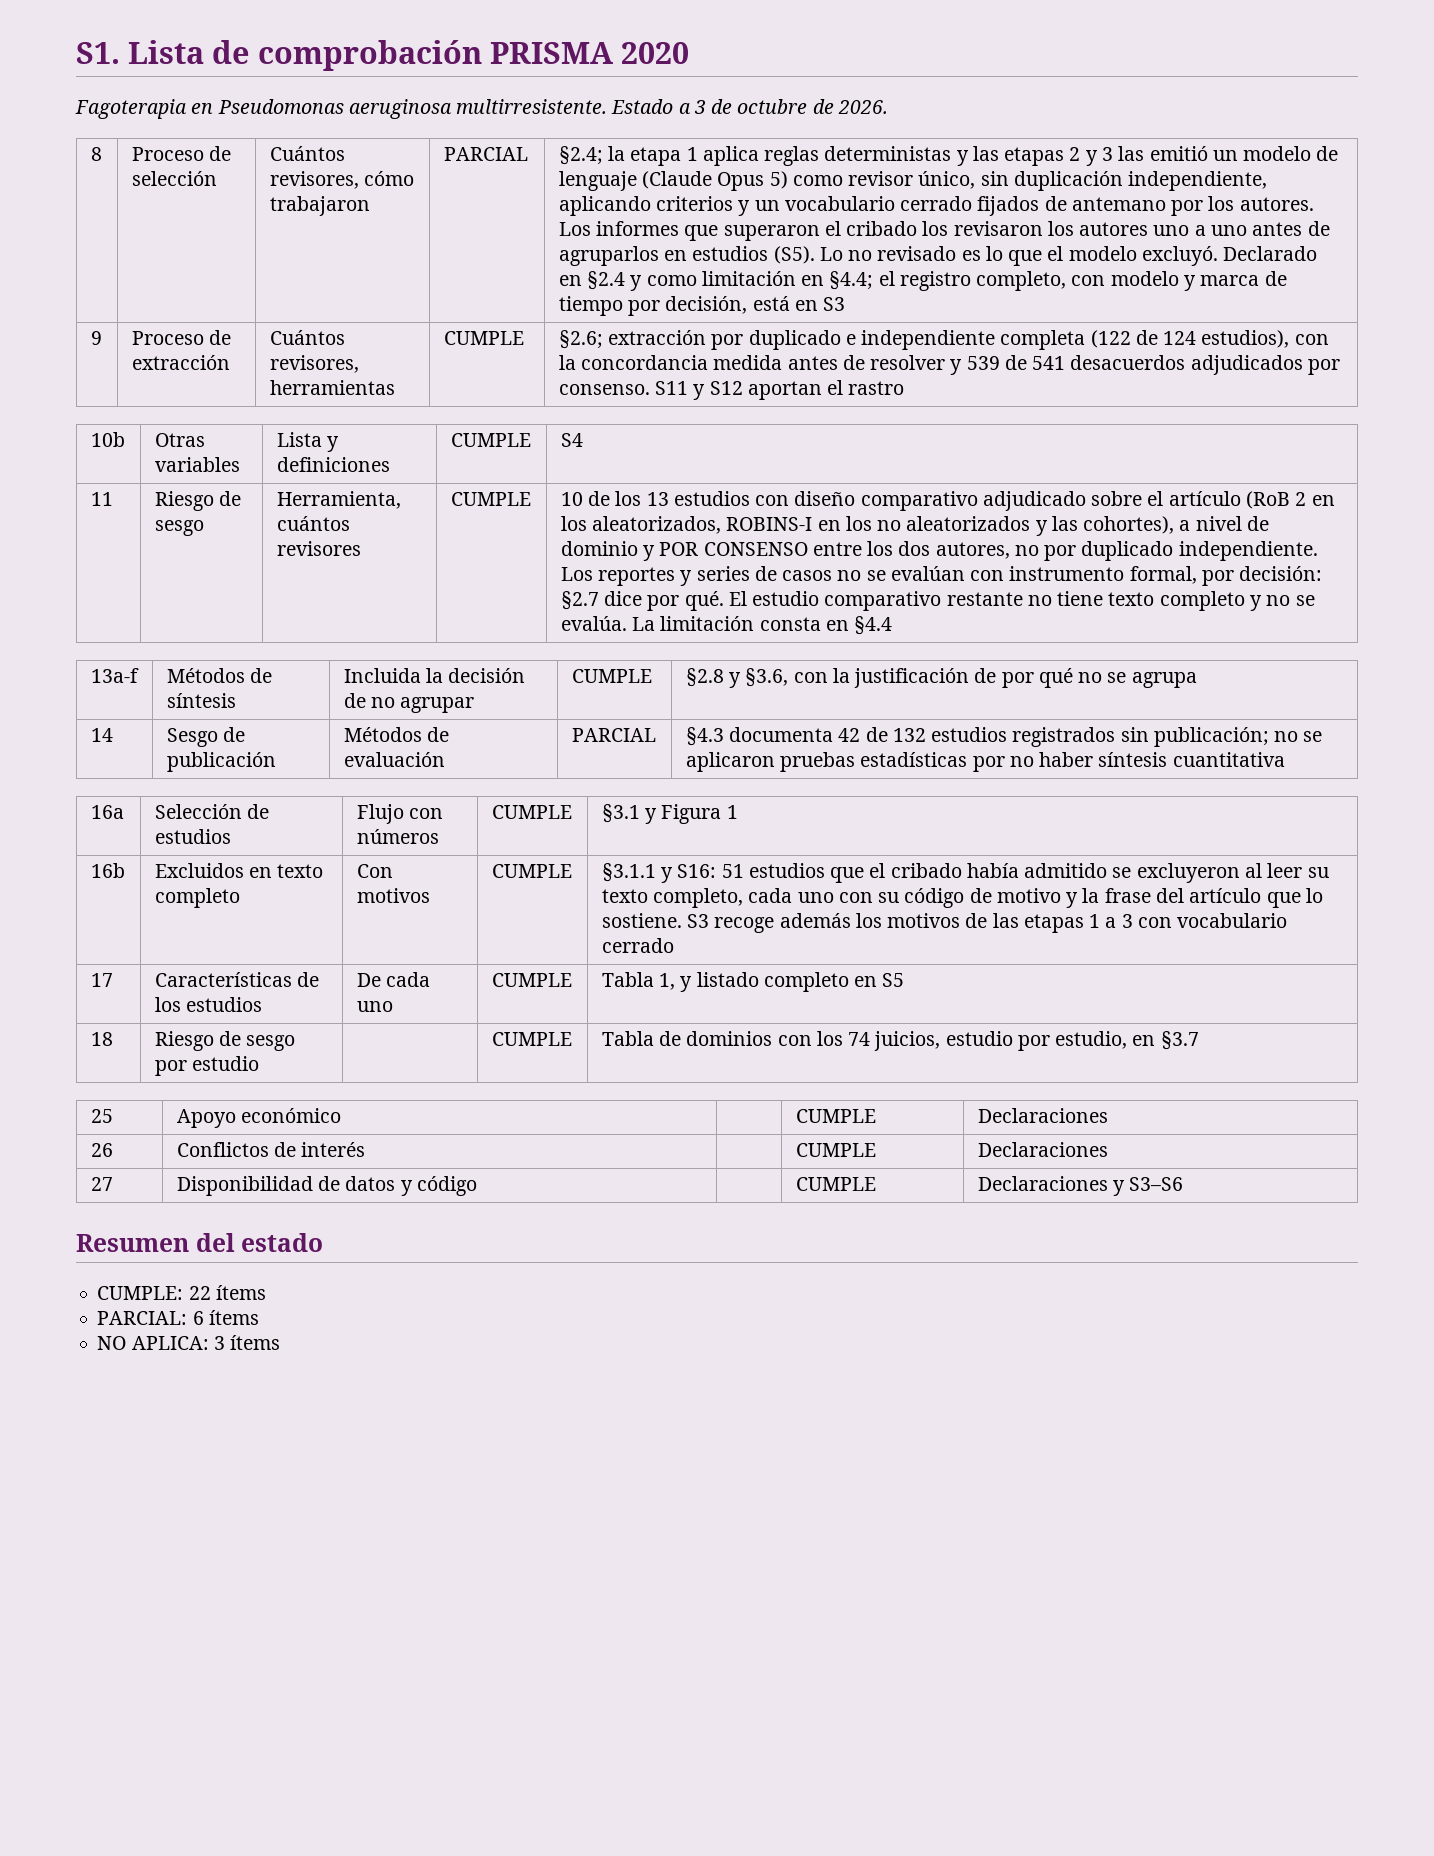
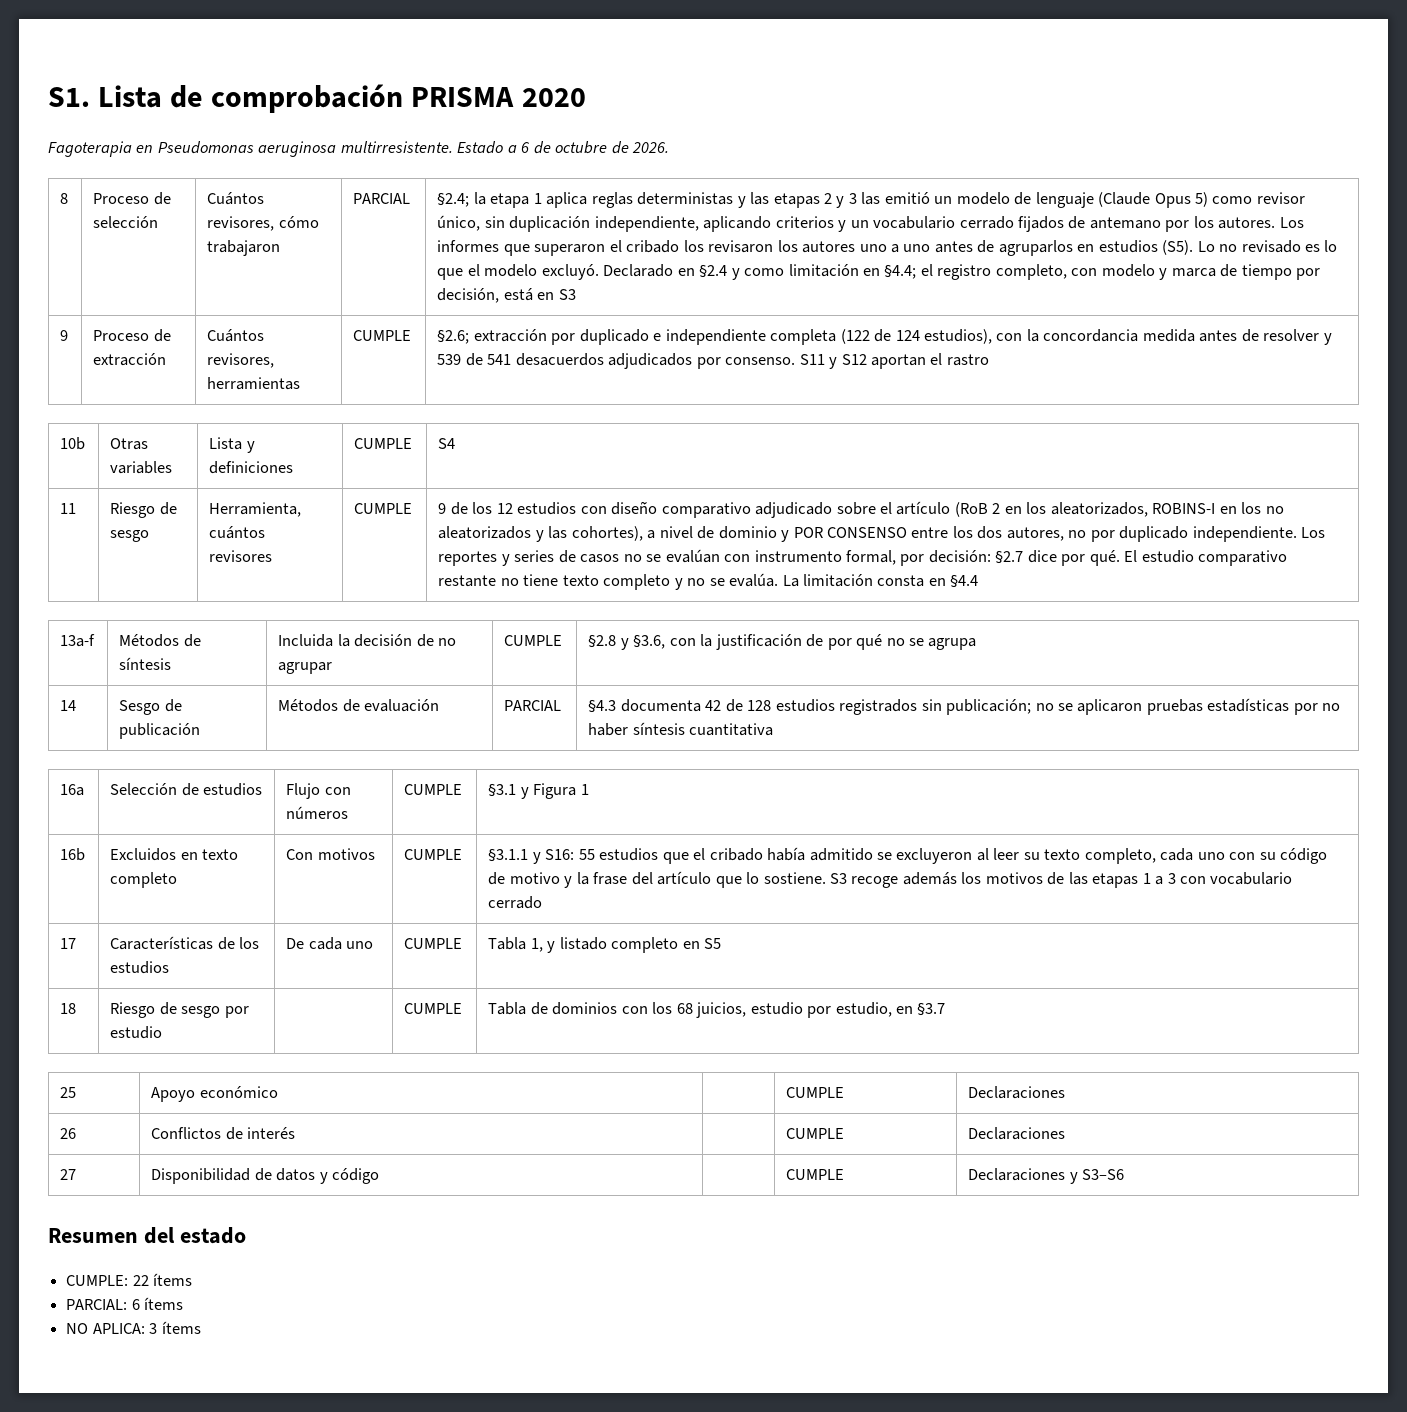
[693,100,706,114] 3 -> [521,142,531,153] 6
[560,491,669,506] 10 de los 13 -> [438,502,513,515] 9 de los 12
[892,728,926,742] 132 -> [747,700,772,711] 128
[721,864,744,878] 51 -> [578,849,595,860] 55
[848,1032,871,1046] 74 -> [676,1003,693,1014] 68

